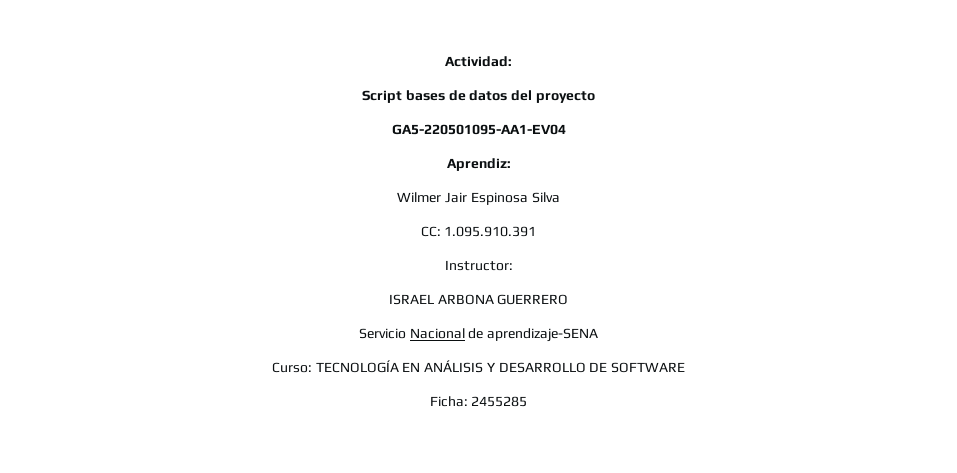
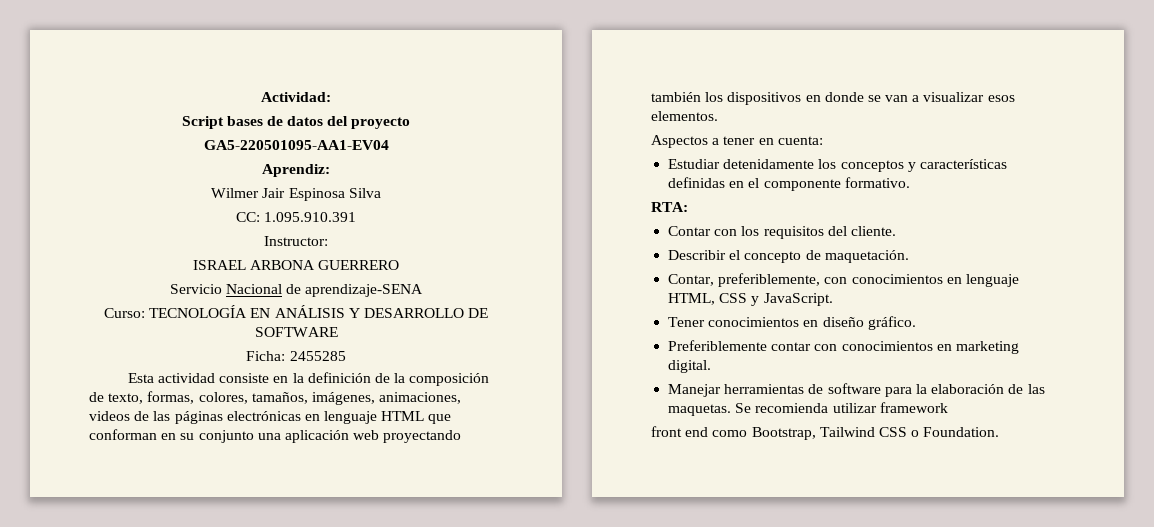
(528, 401) none -> [127,372,490,386] [89,391,462,405] [89,411,452,424] [89,429,462,443] [651,92,1015,105] [651,111,718,121] [651,135,823,148] [668,159,1007,172] [668,177,910,191] [651,202,688,212] [668,226,896,239] [668,250,909,263] [668,273,1019,287] [668,293,833,306] [668,316,916,330] [668,340,1019,354] [668,360,712,373] [668,383,1045,397] [668,402,948,416] [651,426,1000,440] // Esta actividad consiste en la definición de la composición de texto, formas, colores, tamaños, imágenes, animaciones, videos de las páginas electrónicas en lenguaje HTML que conforman en su conjunto una aplicación web proyectando también los dispositivos en donde se van a visualizar esos elementos. // Aspectos a tener en cuenta: // Estudiar detenidamente los conceptos y características definidas en el componente formativo. // RTA: // Contar con los requisitos del cliente. // Describir el concepto de maquetación. // Contar, preferiblemente, con conocimientos en lenguaje HTML, CSS y JavaScript. // Tener conocimientos en diseño gráfico. // Preferiblemente contar con conocimientos en marketing digital. // Manejar herramientas de software para la elaboración de las maquetas. Se recomienda utilizar framework // front end como Bootstrap, Tailwind CSS o Foundation.

